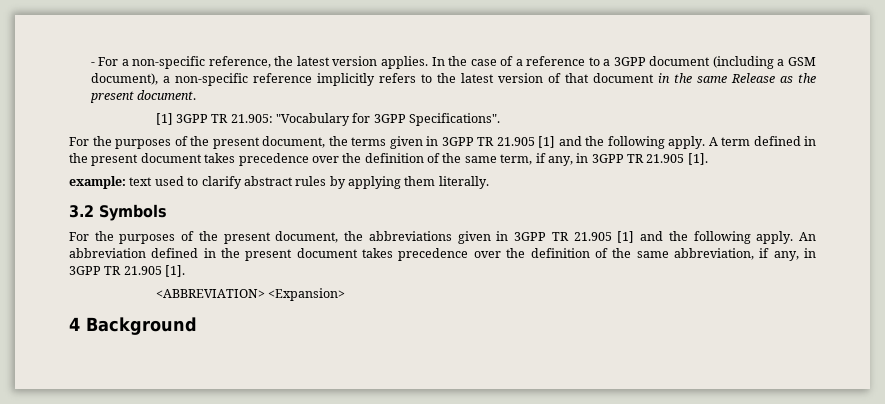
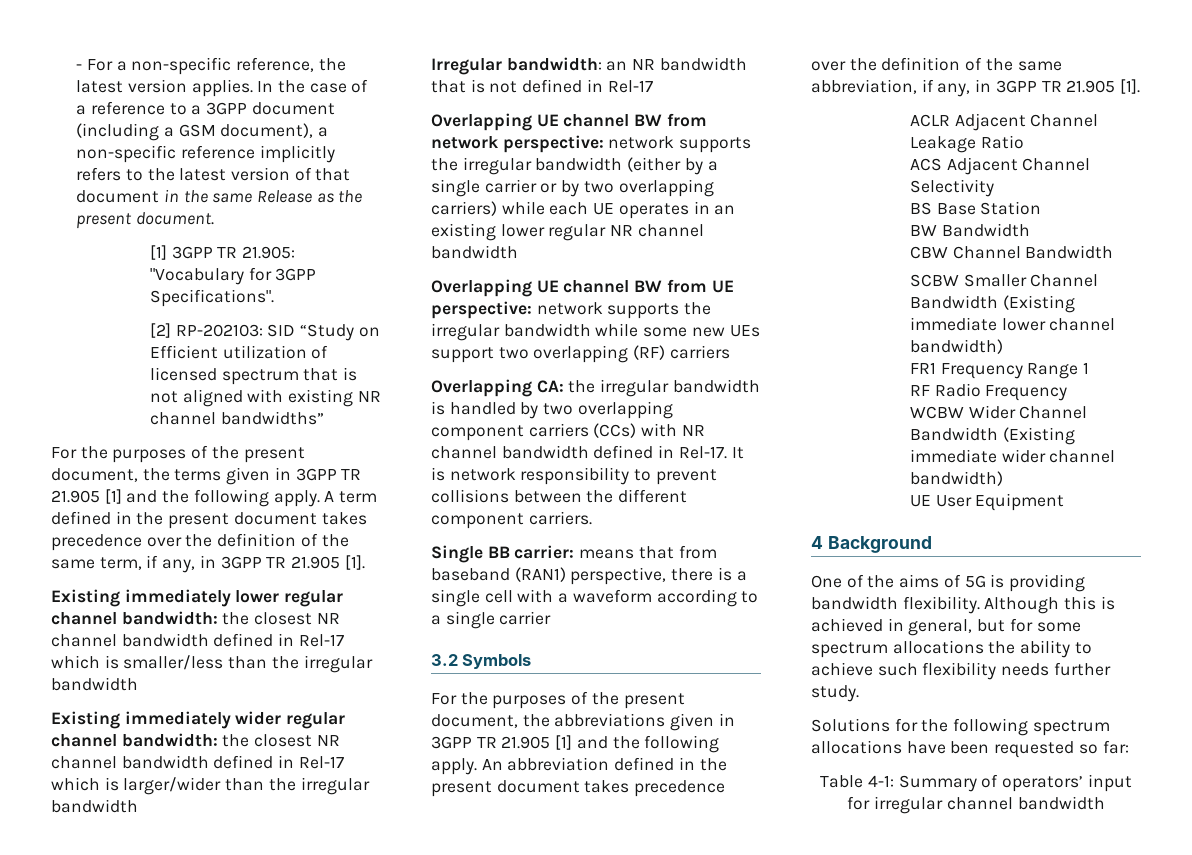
(501, 119) none -> [150,323,380,341] [150,345,329,359] [150,367,358,385] [150,389,381,407] [150,411,324,425] // [2] RP-202103: SID “Study on Efficient utilization of licensed spectrum that is not aligned with existing NR channel bandwidths”
[69,176,489,189] example: text used to clarify abstract rules by applying them literally. -> [51,589,344,607] [51,611,340,625] [51,633,344,647] [51,655,373,673] [51,677,138,691] [51,711,346,729] [51,733,340,747] [51,755,344,769] [51,777,370,795] [51,799,138,813] [431,57,747,75] [431,79,653,93] [431,113,707,131] [431,135,752,153] [431,157,718,175] [431,179,714,197] [431,201,736,219] [431,223,704,241] [431,245,518,259] [431,279,734,297] [431,301,712,319] [431,323,760,341] [431,345,730,363] [431,379,760,397] [431,401,673,419] [431,423,705,441] [431,445,744,459] [431,467,717,485] [431,489,688,503] [431,511,592,529] [431,545,717,563] [431,567,747,585] [431,589,759,607] [431,611,552,629] Existing immediately lower regular channel bandwidth: the closest NR channel bandwidth defined in Rel-17 which is smaller/less than the irregular bandwidth // Existing immediately wider regular channel bandwidth: the closest NR channel bandwidth defined in Rel-17 which is larger/wider than the irregular bandwidth // Irregular bandwidth: an NR bandwidth that is not defined in Rel-17 // Overlapping UE channel BW from network perspective: network supports the irregular bandwidth (either by a single carrier or by two overlapping carriers) while each UE operates in an existing lower regular NR channel bandwidth // Overlapping UE channel BW from UE perspective: network supports the irregular bandwidth while some new UEs support two overlapping (RF) carriers // Overlapping CA: the irregular bandwidth is handled by two overlapping component carriers (CCs) with NR channel bandwidth defined in Rel-17. It is network responsibility to prevent collisions between the different component carriers. // Single BB carrier: means that from baseband (RAN1) perspective, there is a single cell with a waveform according to a single carrier
[155,288,345,301] [69,317,197,335] <ABBREVIATION> <Expansion> // 4 Background -> [910,113,1099,131] [910,135,1024,153] [910,157,1091,175] [910,179,994,197] [910,201,1042,215] [910,223,1030,237] [910,245,1114,259] [910,274,1099,287] [910,295,1075,313] [910,317,1116,331] [910,339,1003,354] [910,362,1090,379] [910,383,1068,401] [910,405,1088,419] [910,427,1075,445] [910,449,1116,463] [910,471,1003,486] [910,493,1065,511] [811,536,932,553] [811,574,1086,592] [811,596,1115,614] [811,618,1081,636] [811,640,1092,658] [811,662,1111,680] [811,685,859,702] [811,718,1110,736] [811,740,1129,758] [820,774,1132,792] [847,796,1105,814] ACLR Adjacent Channel Leakage Ratio // ACS Adjacent Channel Selectivity // BS Base Station // BW Bandwidth // CBW Channel Bandwidth // SCBW Smaller Channel Bandwidth (Existing immediate lower channel bandwidth) // FR1 Frequency Range 1 // RF Radio Frequency // WCBW Wider Channel Bandwidth (Existing immediate wider channel bandwidth) // UE User Equipment // 4 Background // One of the aims of 5G is providing bandwidth flexibility. Although this is achieved in general, but for some spectrum allocations the ability to achieve such flexibility needs further study. // Solutions for the following spectrum allocations have been requested so far: // Table 4-1: Summary of operators’ input for irregular channel bandwidth

